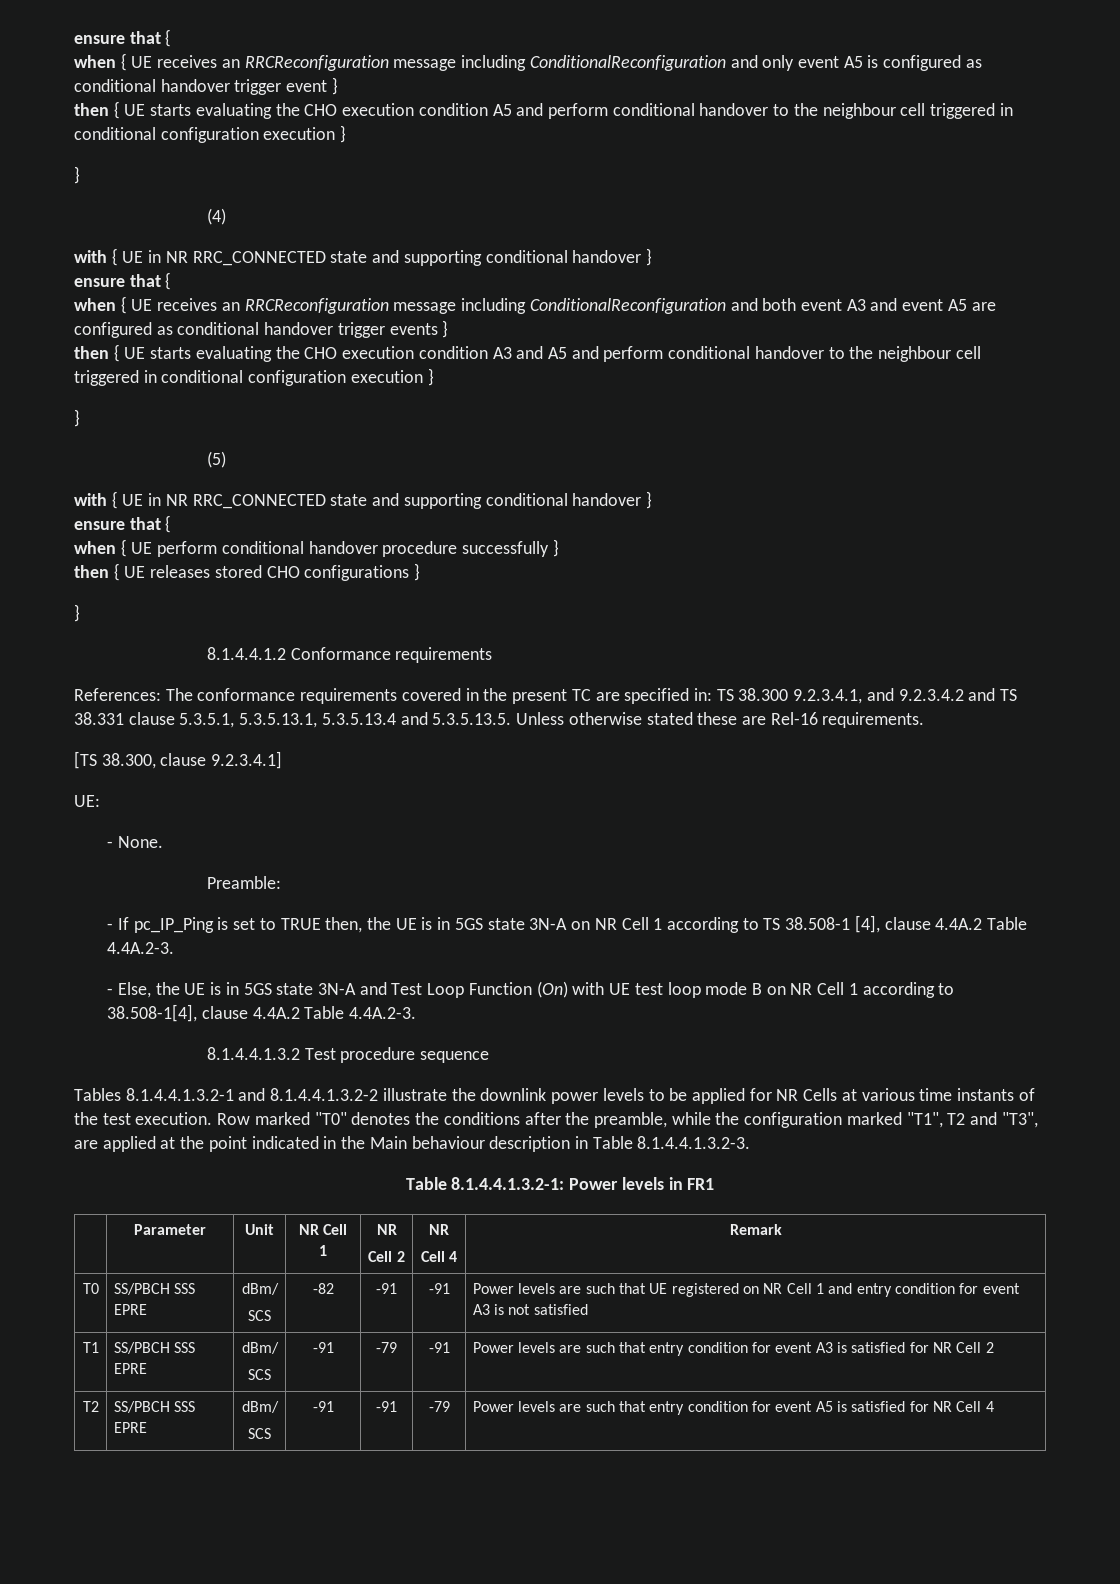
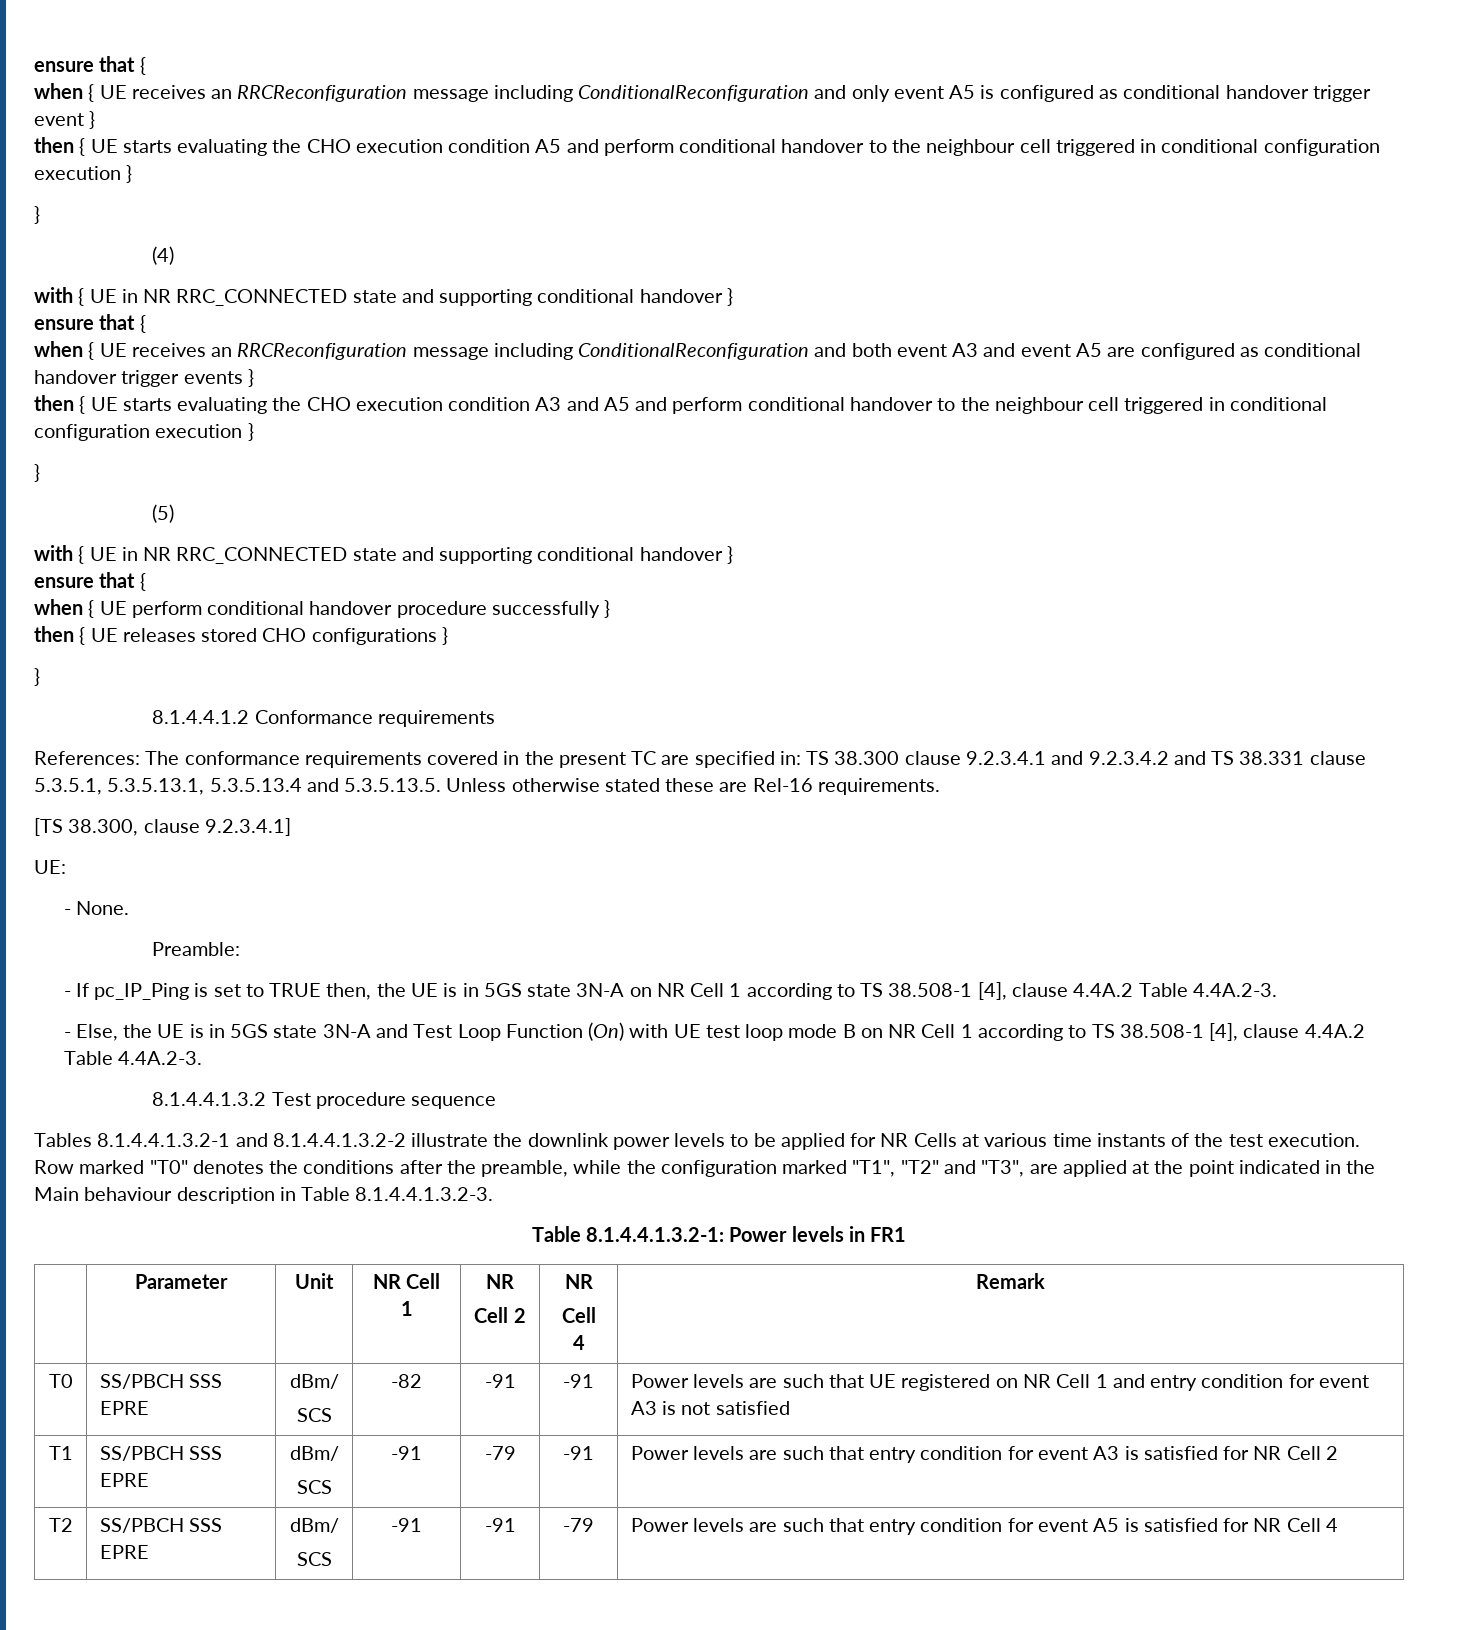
[793,689,863,704] 9.2.3.4.1, -> [904,751,1046,765] clause 9.2.3.4.1
[107,1004,198,1022] 38.508-1[4], -> [1091,1023,1239,1041] TS 38.508-1 [4],
[947,1113,966,1125] T2 -> [900,1160,939,1174] "T2"

